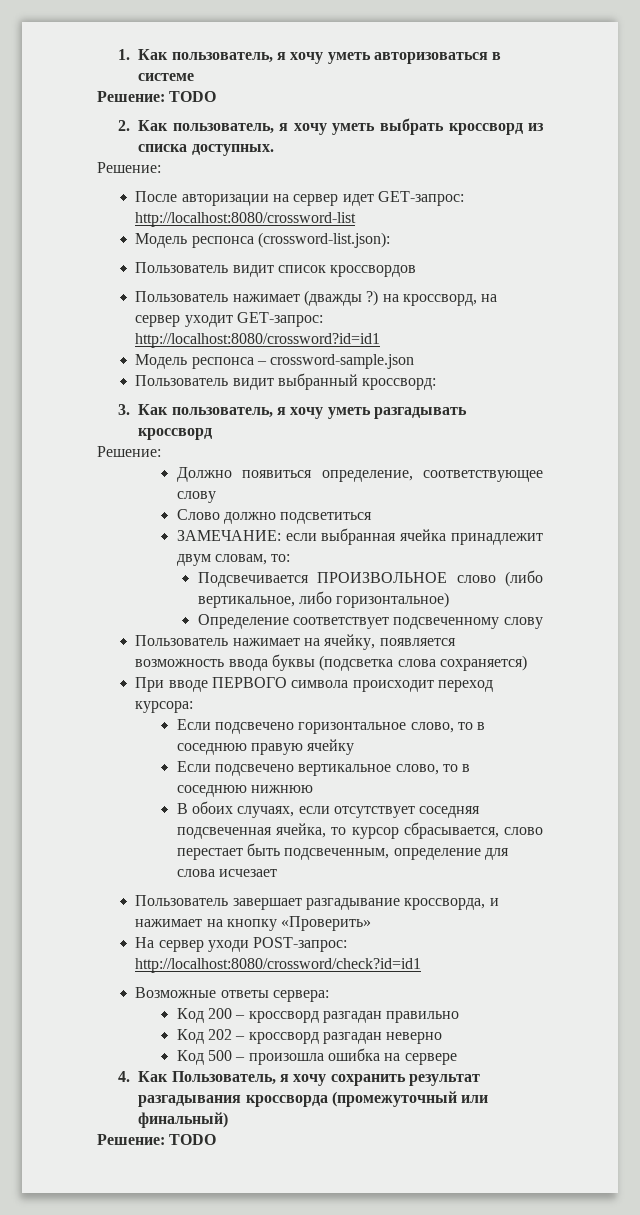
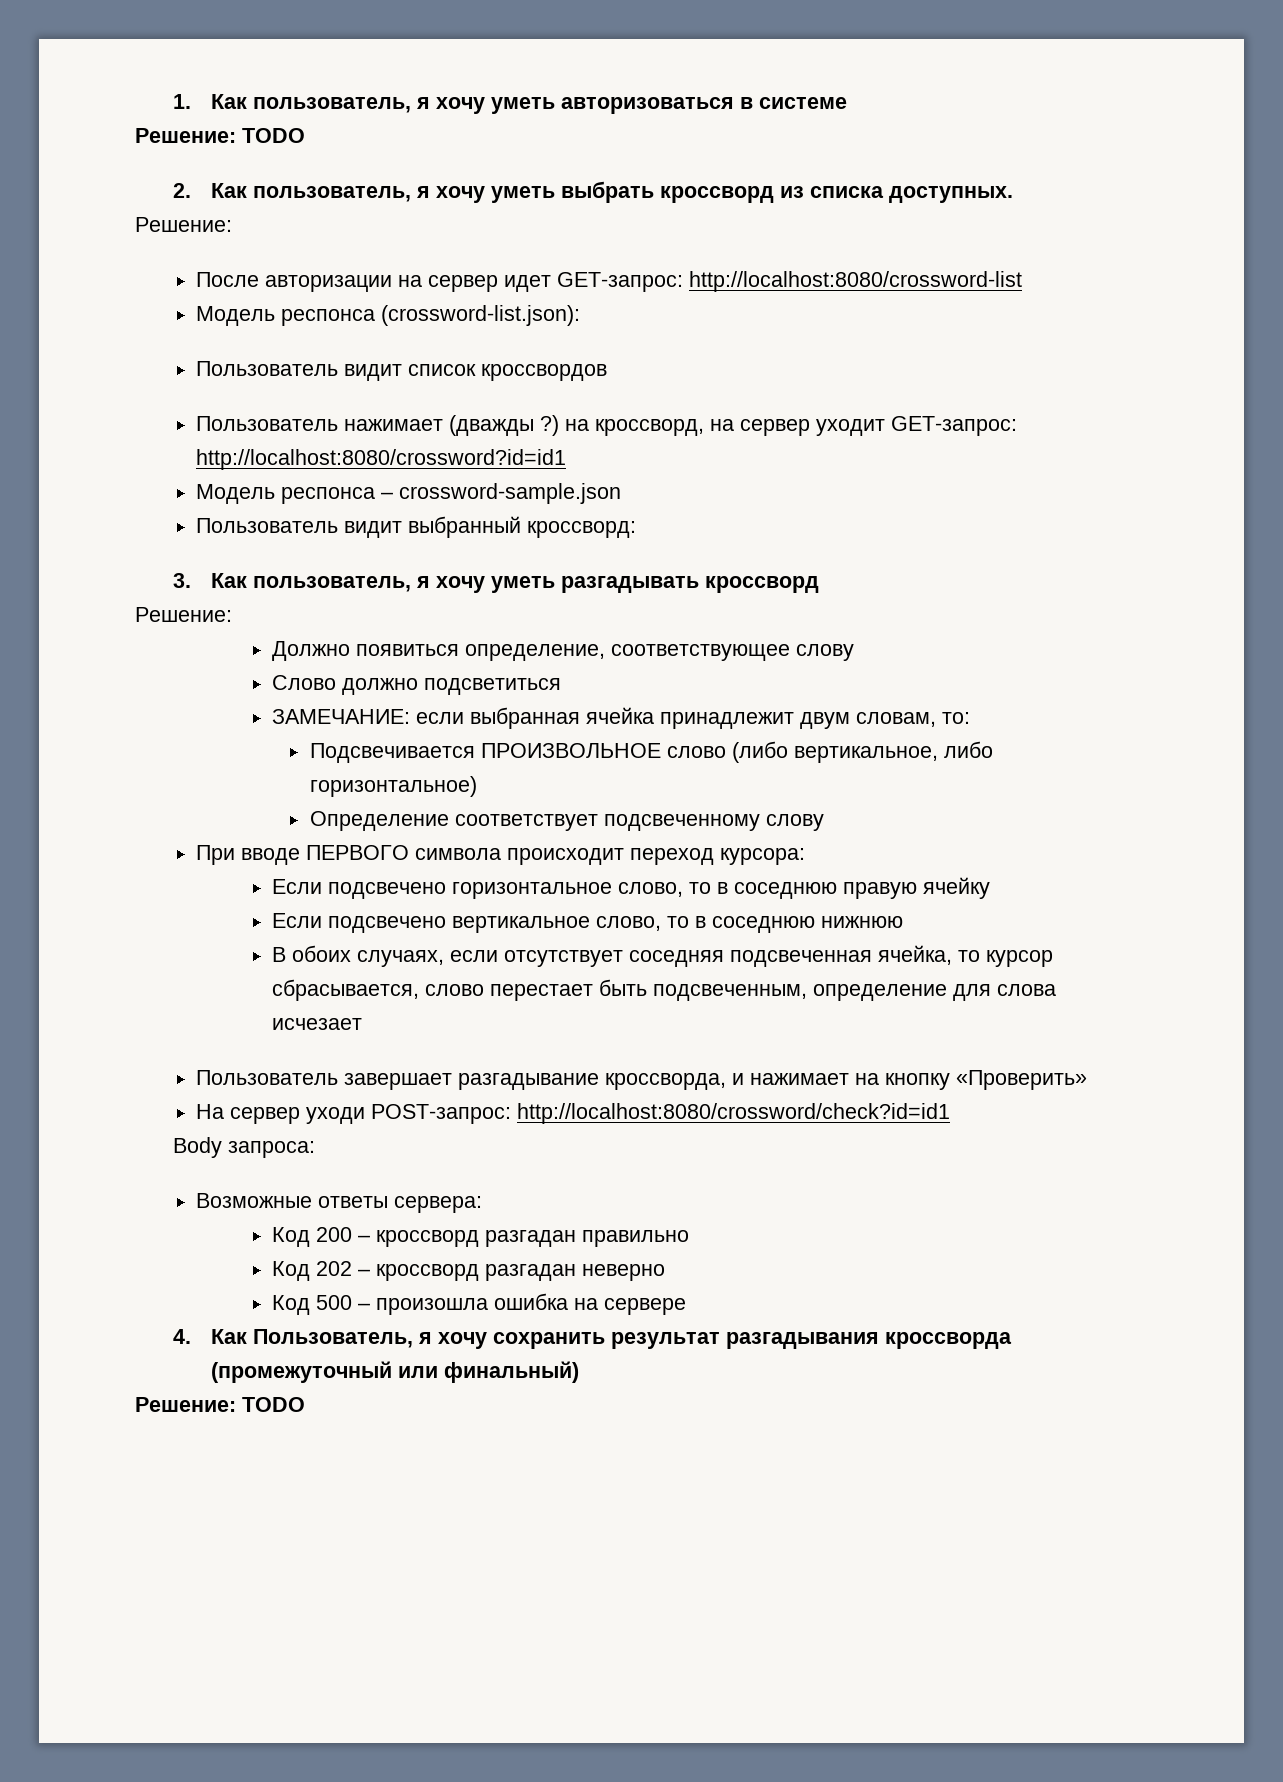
[135,634,456,650] [135,654,527,671] // Пользователь нажимает на ячейку, появляется возможность ввода буквы (подсветка слова сохраняется) -> (824, 822) none
(422, 965) none -> [172,1137,315,1158] // Body запроса:

